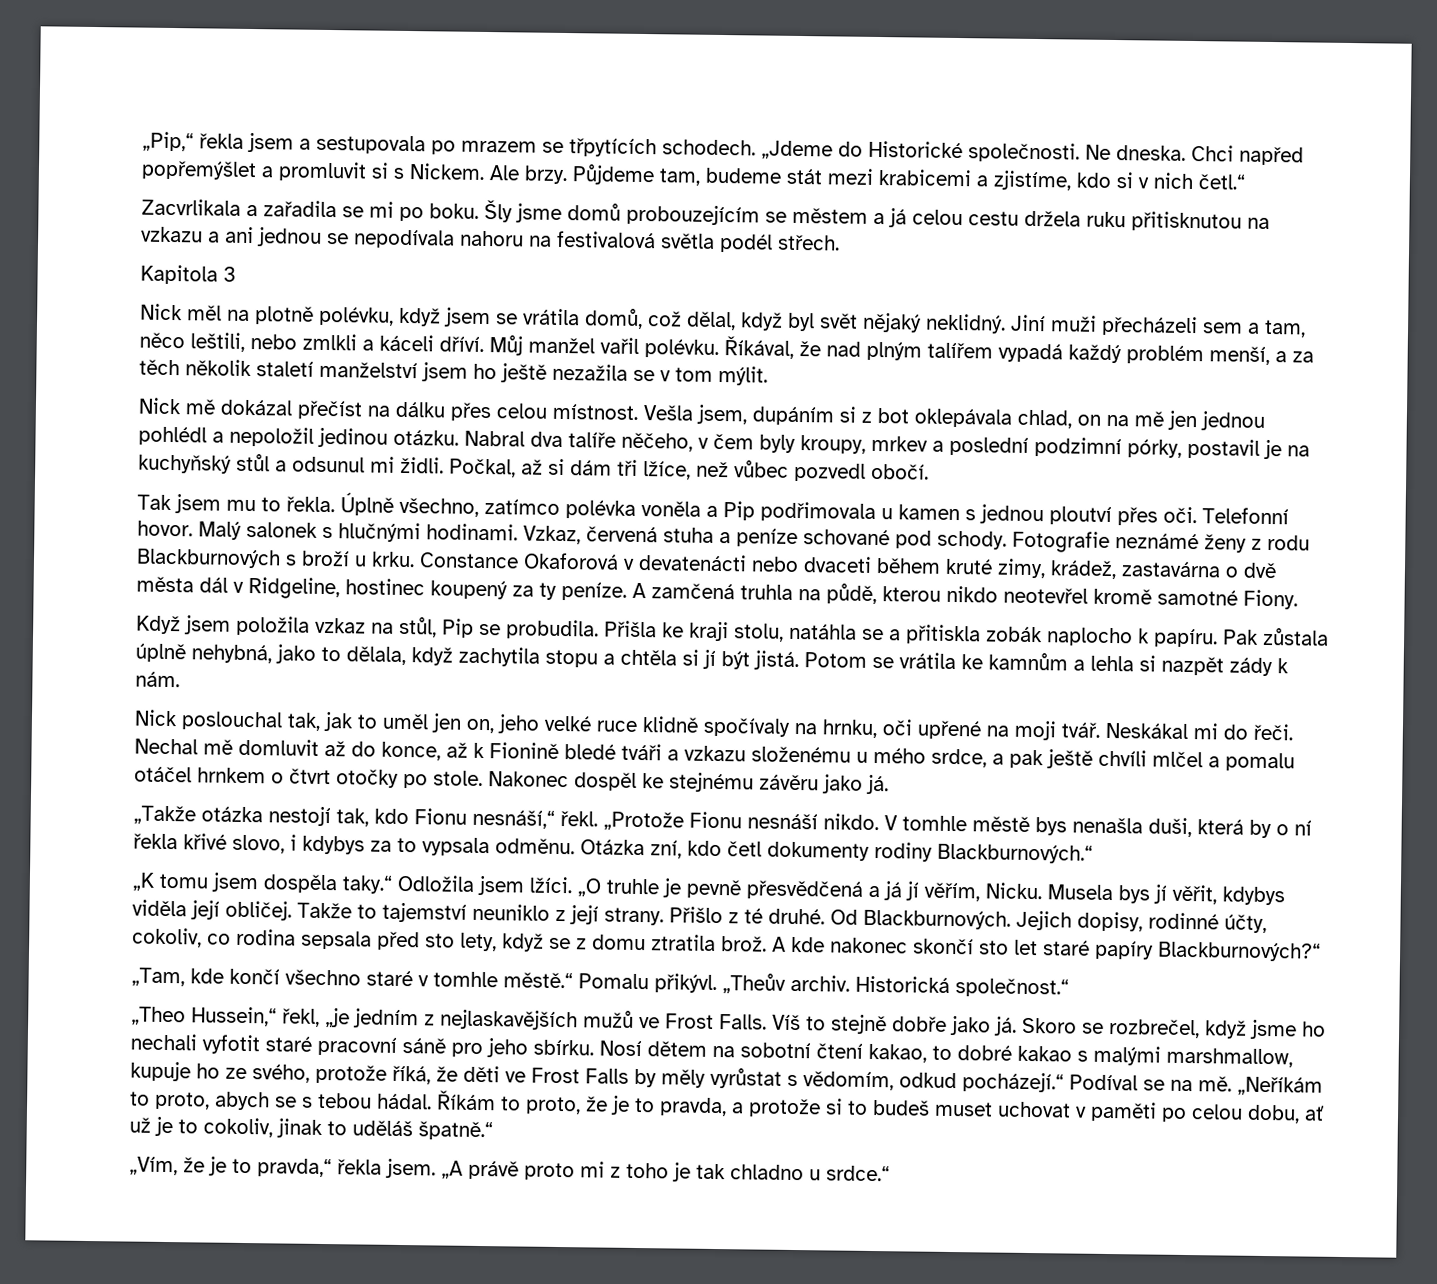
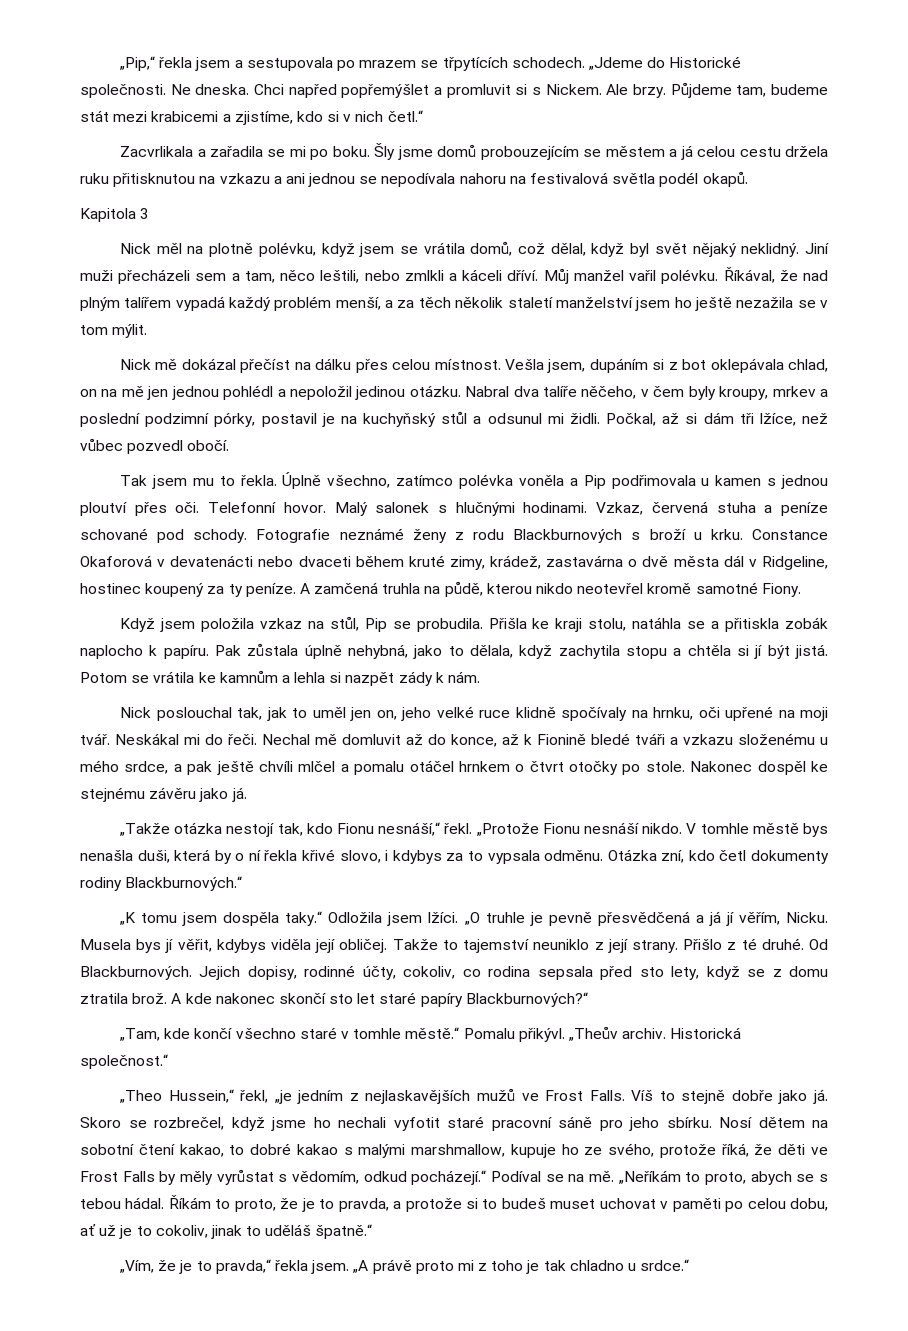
[778,234,840,251] střech. -> [702,171,748,187] okapů.

